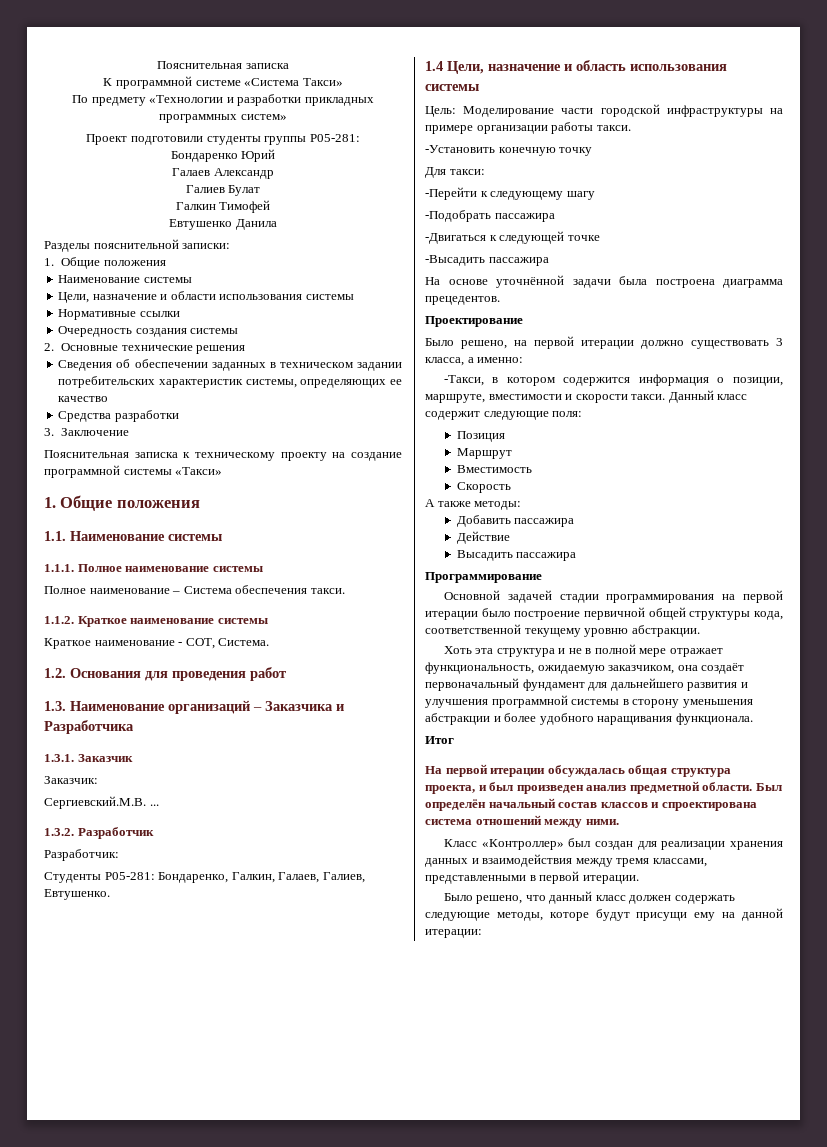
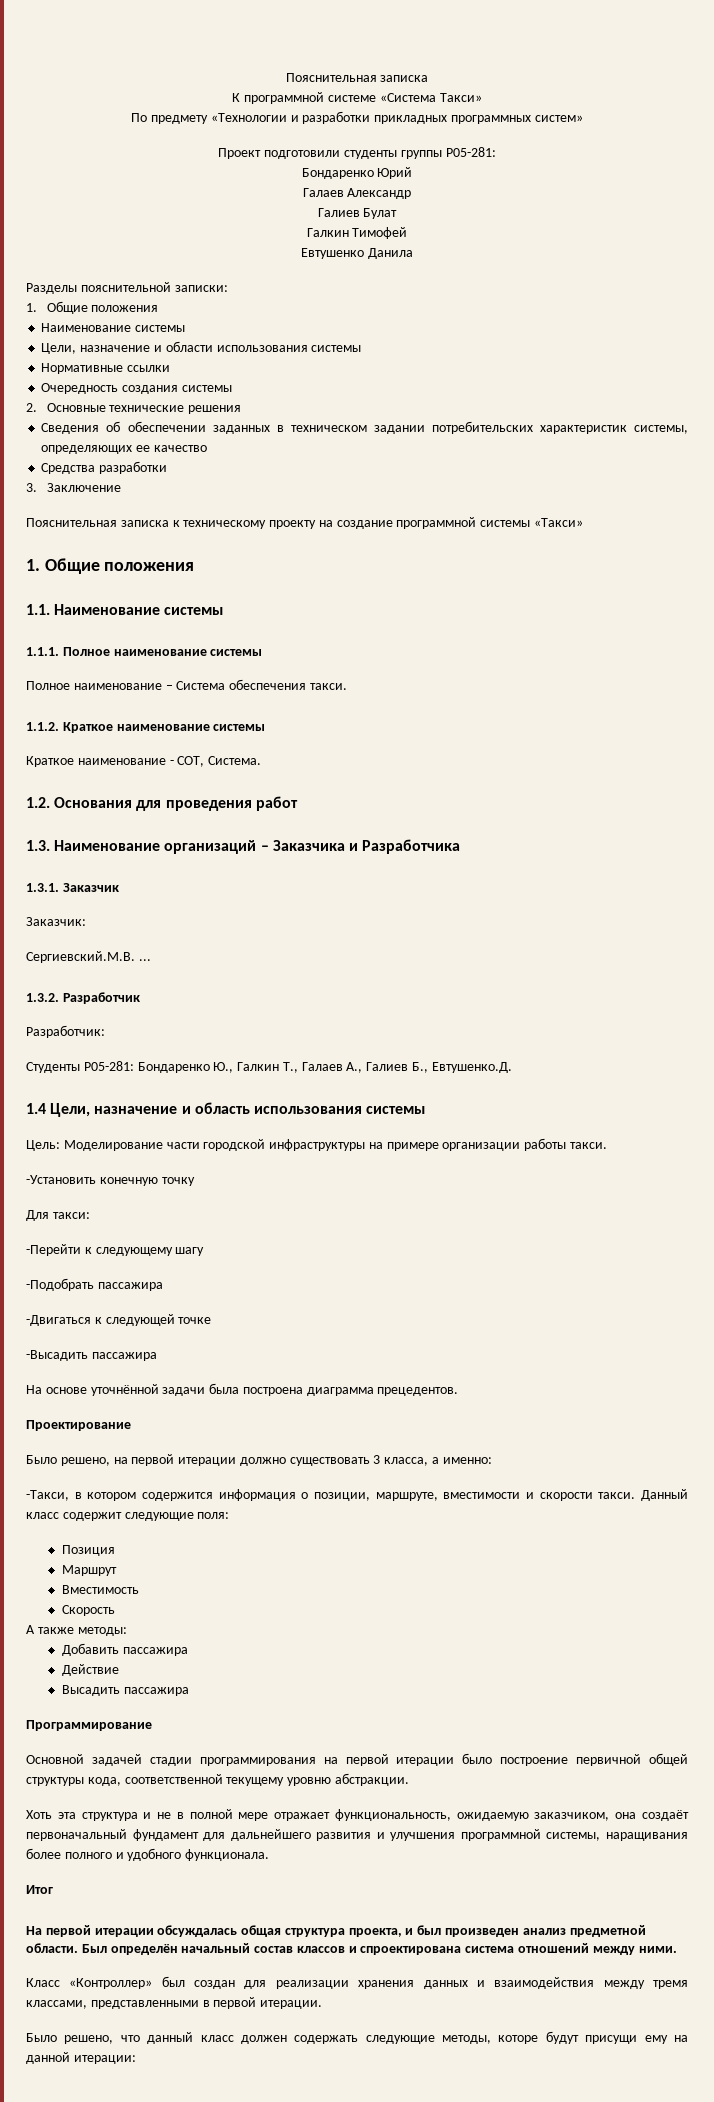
[158,872,365,883] [44,889,110,900] Бондаренко, Галкин, Галаев, Галиев, Евтушенко. -> [137,1062,512,1073] Бондаренко Ю., Галкин Т., Галаев А., Галиев Б., Евтушенко.Д.
[571,699,753,708] [425,713,673,725] системы в сторону уменьшения абстракции и более удобного наращивания -> [546,1832,688,1841] [26,1848,182,1861] системы, наращивания более полного и удобного

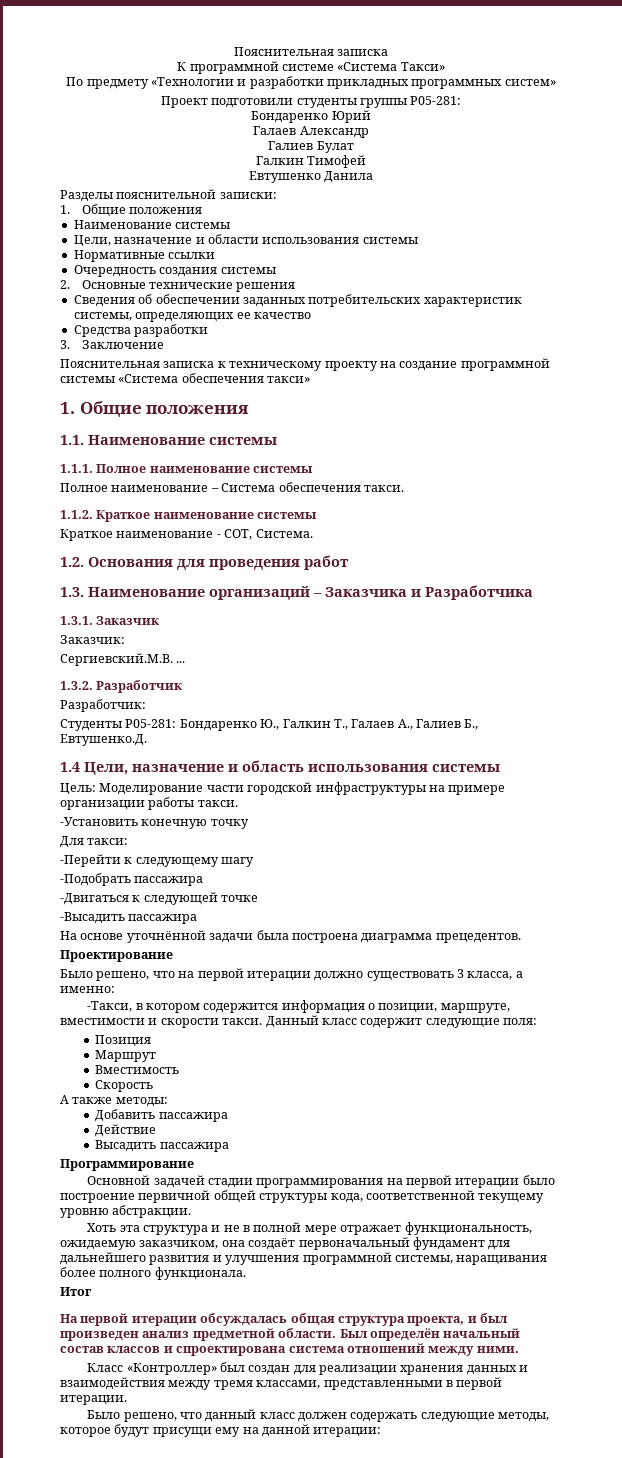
[276,425,425,434] в техническом задании -> (306, 302) none
[534,518,584,527] «Такси» -> [118,373,311,383] «Система обеспечения такси»
(110, 1461) none -> [152,971,175,978] что
[115,1848,182,1861] и удобного -> (152, 1273) none
[498,2035,539,2044] которе -> [60,1427,111,1437] которое

